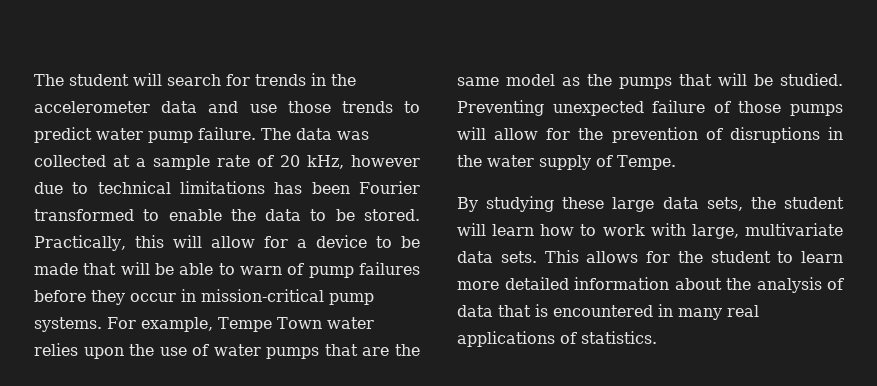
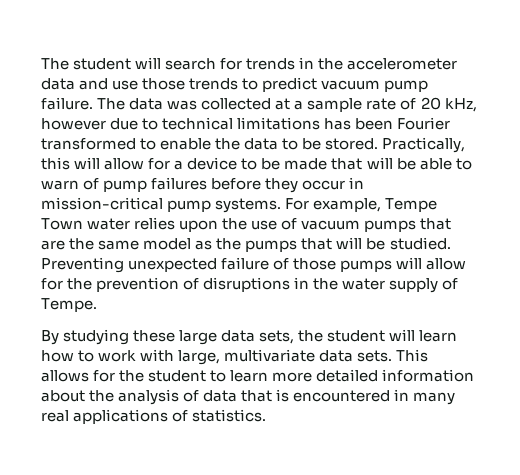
[96,128,143,140] water -> [321,80,381,90] vacuum
[213,344,261,356] water -> [301,220,361,230] vacuum

